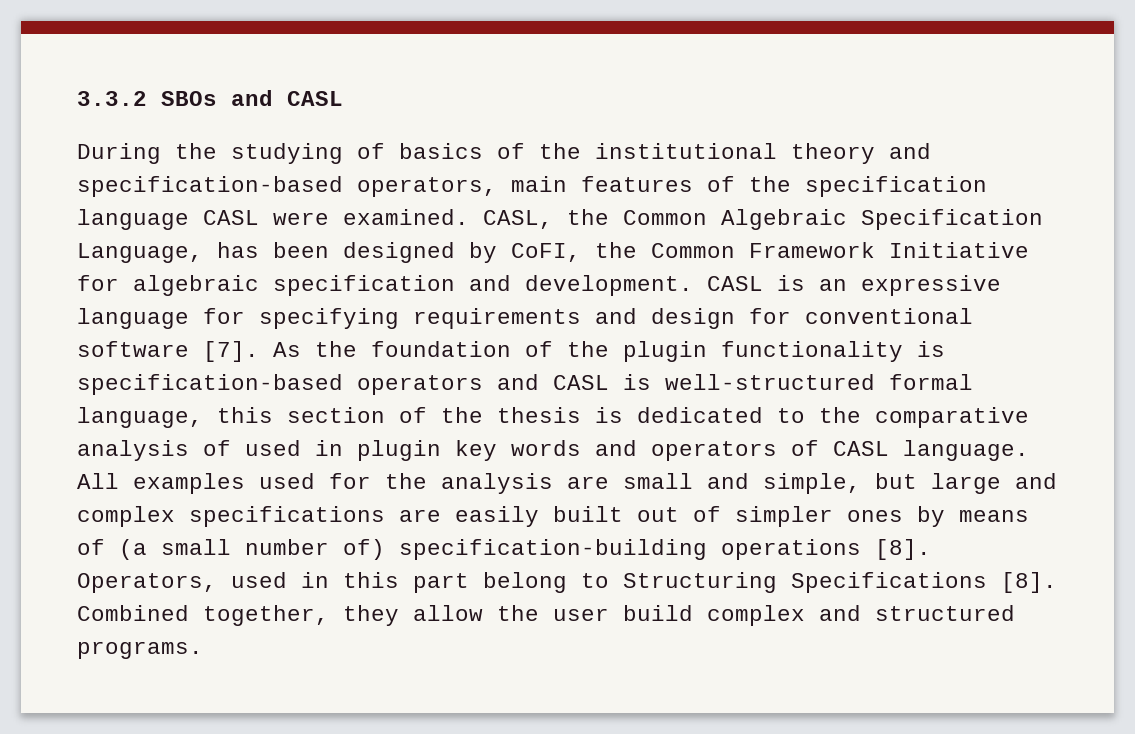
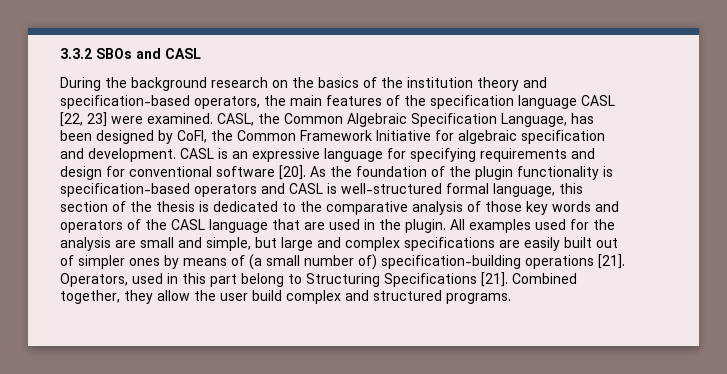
[231,143,385,164] studying of -> [131,77,314,91] background research on the
[595,143,777,159] institutional -> [407,77,473,88] institution
(497, 187) none -> [264,95,286,106] the
(259, 217) none -> [60,112,107,127] [22, 23]
[203,341,259,362] [7]. -> [279,165,306,180] [20].
[245,440,441,461] used in plugin -> [485,201,522,212] those
[833,440,1029,461] CASL language. -> [145,219,446,233] the CASL language that are used in the plugin.
[875,539,931,560] [8]. -> [598,254,625,269] [21].
[1001,572,1057,593] [8]. -> [481,272,508,287] [21].

